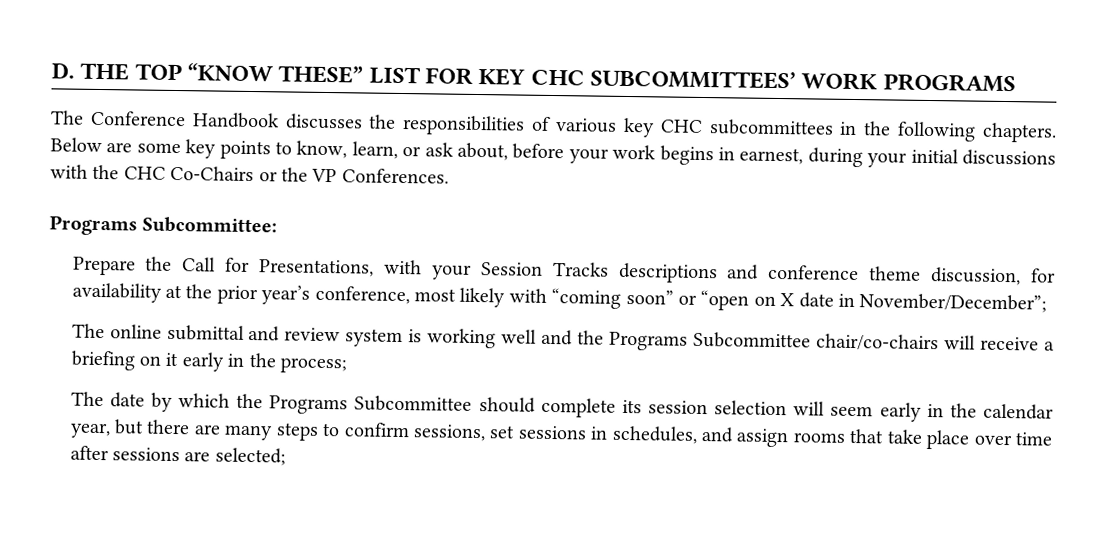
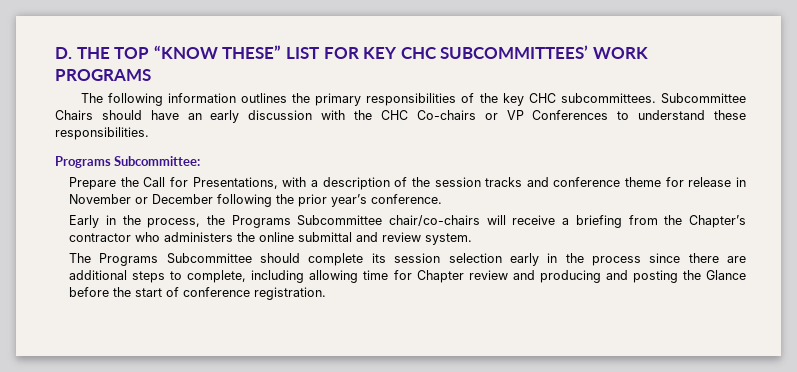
[90,110,397,130] Conference Handbook discusses the -> [107,93,362,106] following information outlines the primary
[554,118,617,133] various -> [479,93,498,103] the
[708,119,1057,143] [50,137,1056,168] [50,164,449,184] subcommittees in the following chapters. Below are some key points to know, learn, or ask about, before your work begins in earnest, during your initial discussions with the CHC Co-Chairs or the VP Conferences. -> [560,93,746,104] [55,110,747,123] [55,127,149,140] subcommittees. Subcommittee Chairs should have an early discussion with the CHC Co-chairs or VP Conferences to understand these responsibilities.
[430,262,1056,286] [71,282,1048,313] [71,323,574,349] your Session Tracks descriptions and conference theme discussion, for availability at the prior year’s conference, most likely with “coming soon” or “open on X date in November/December”; // The online submittal and review system is working well and -> [310,177,747,190] [69,194,443,207] [69,215,201,228] a description of the session tracks and conference theme for release in November or December following the prior year’s conference. // Early in the process,
[138,352,347,374] [70,391,264,412] on it early in the process; // The date by which the -> [628,215,747,228] [69,232,473,245] [69,253,92,263] from the Chapter’s contractor who administers the online submittal and review system. // The
[793,401,1054,422] [69,419,145,439] will seem early in the calendar year, but -> [509,253,681,266] early in the process since
[224,424,274,441] many -> [69,270,128,280] additional
[343,422,1054,450] [69,445,286,466] confirm sessions, set sessions in schedules, and assign rooms that take place over time after sessions are selected; -> [187,270,747,283] [69,287,327,300] complete, including allowing time for Chapter review and producing and posting the Glance before the start of conference registration.

